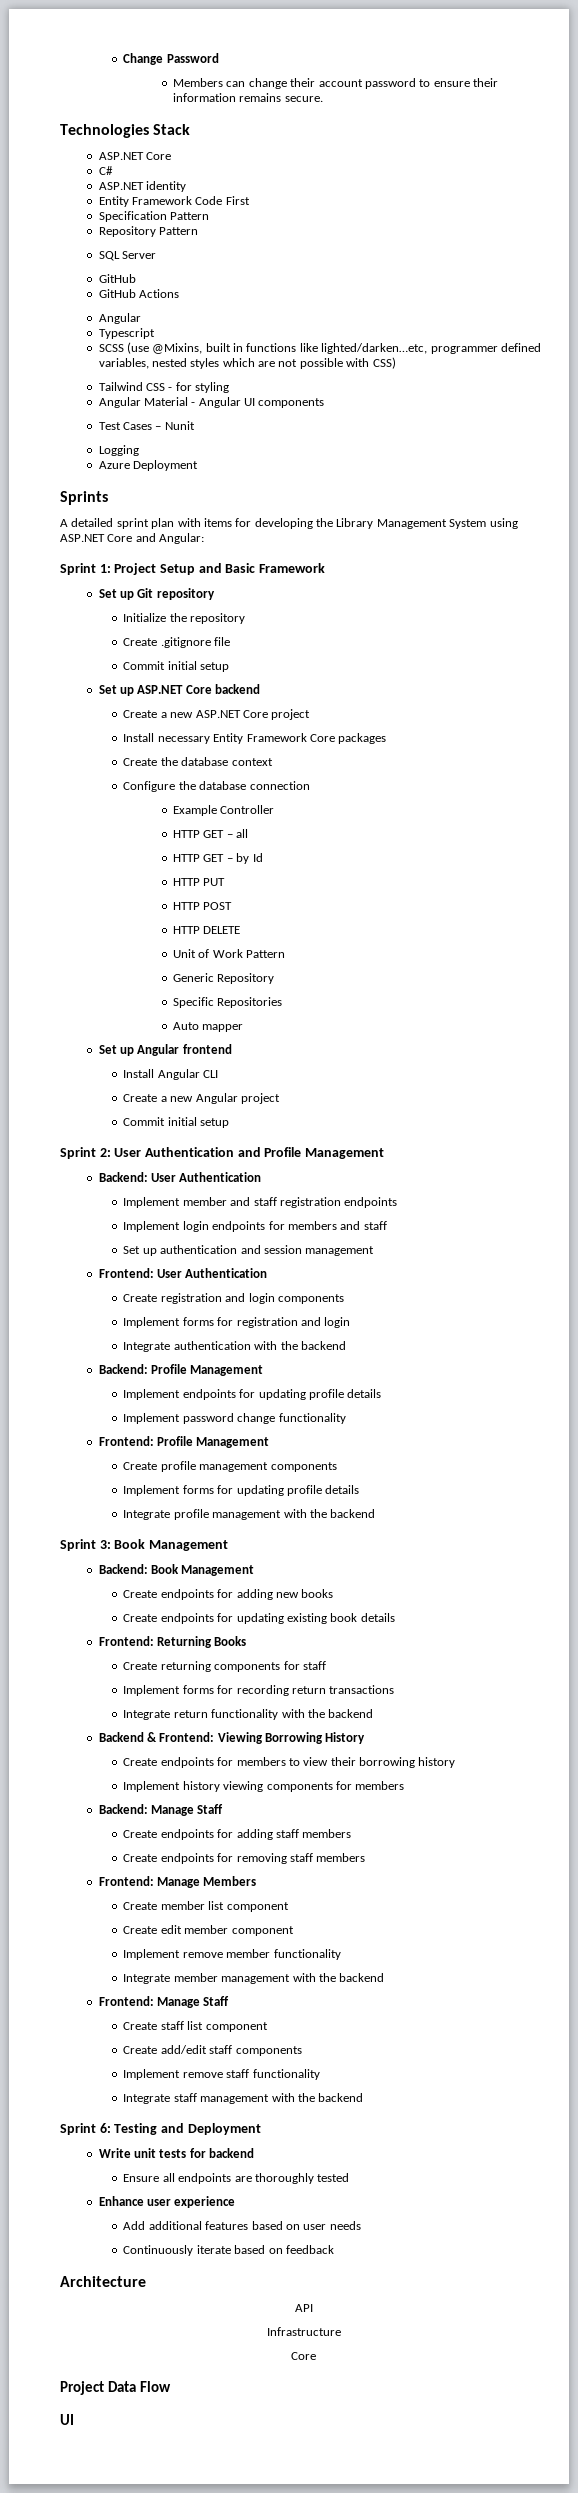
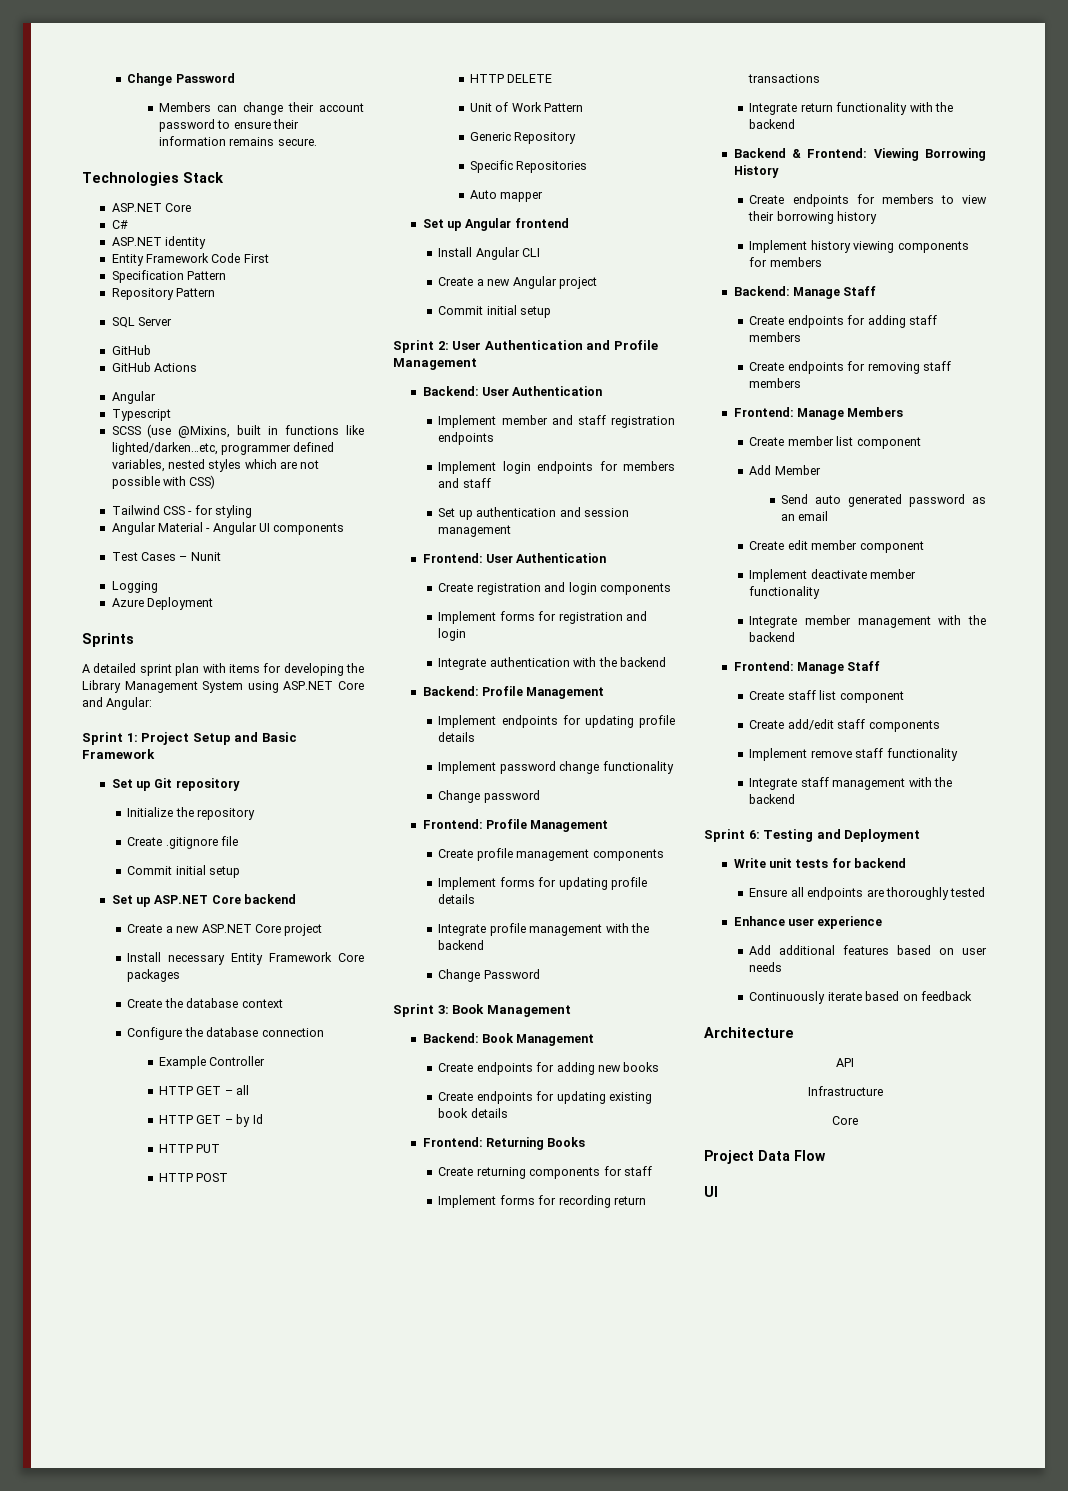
(346, 1418) none -> [438,790,540,803] // Change password
(376, 1513) none -> [438,969,540,982] // Change Password
(289, 1907) none -> [749,465,821,475] [781,494,986,507] [781,511,829,521] // Add Member // Send auto generated password as an email
[182,1952,223,1958] remove -> [810,569,867,579] deactivate

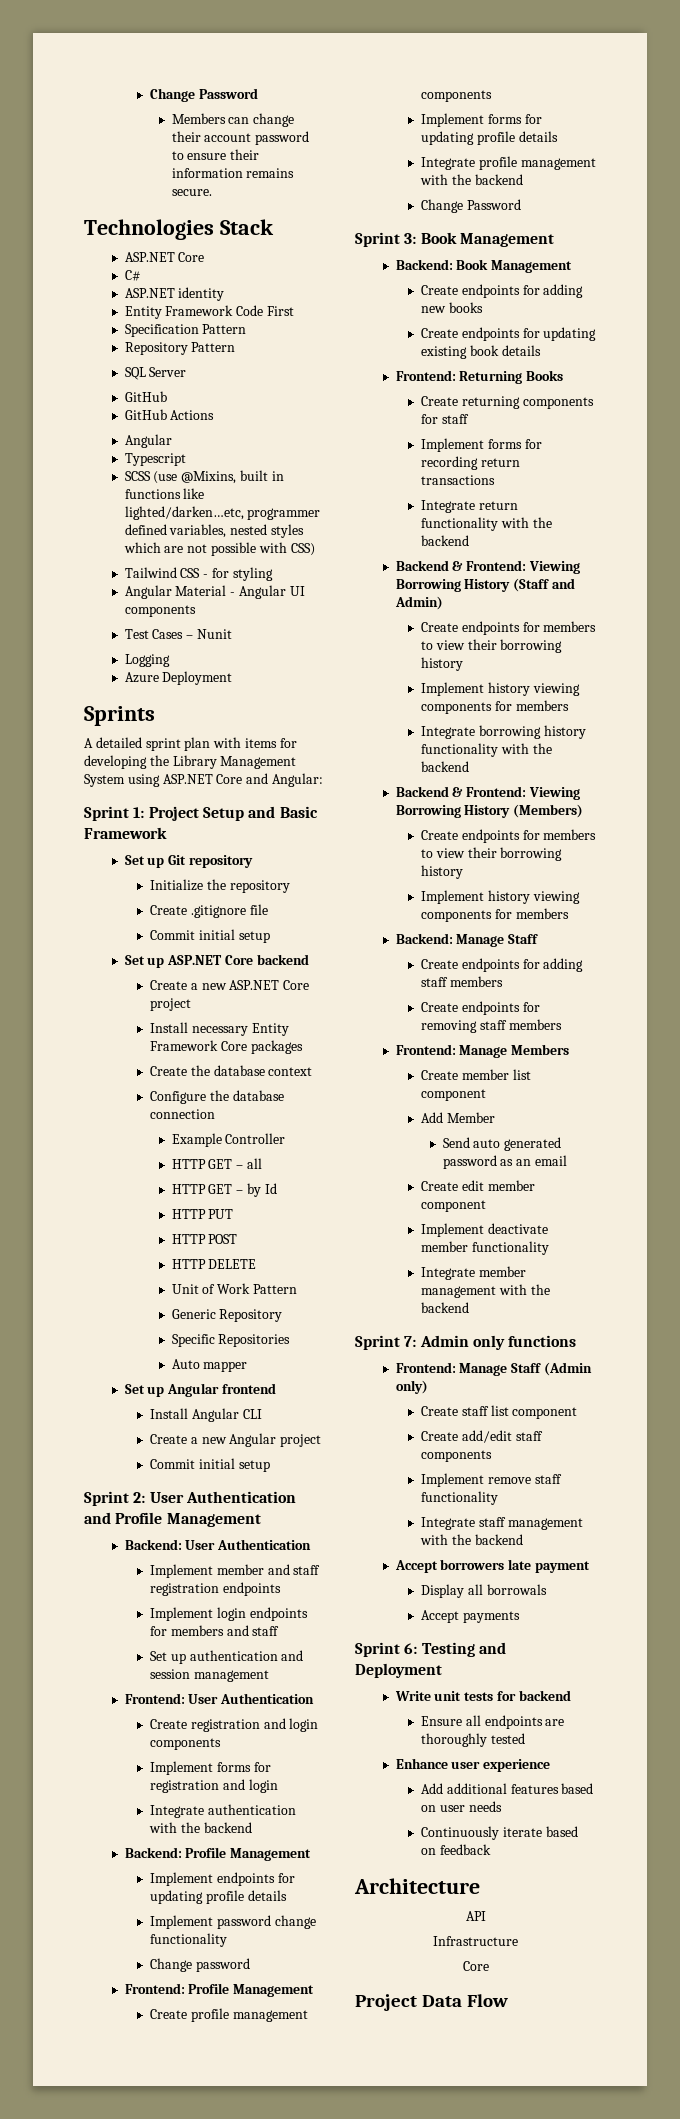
(779, 171) none -> [513,578,576,592] [394,596,443,610] [420,621,597,635] [420,639,563,653] [420,657,463,671] [420,682,580,696] [420,700,569,714] [420,725,586,739] [420,743,552,757] [420,761,469,772] [395,786,581,800] [395,804,584,818] (Staff and Admin) // Create endpoints for members to view their borrowing history // Implement history viewing components for members // Integrate borrowing history functionality with the backend // Backend & Frontend: Viewing Borrowing History (Members)
(796, 637) none -> [355,1335,577,1350] // Sprint 7: Admin only functions
(881, 666) none -> [544,1362,593,1376] [395,1380,428,1394] (Admin only)
(796, 799) none -> [394,1559,591,1573] [420,1584,547,1598] [420,1610,520,1623] // Accept borrowers late payment // Display all borrowals // Accept payments
[704,1186,718,1197] // UI -> (509, 2000) none

